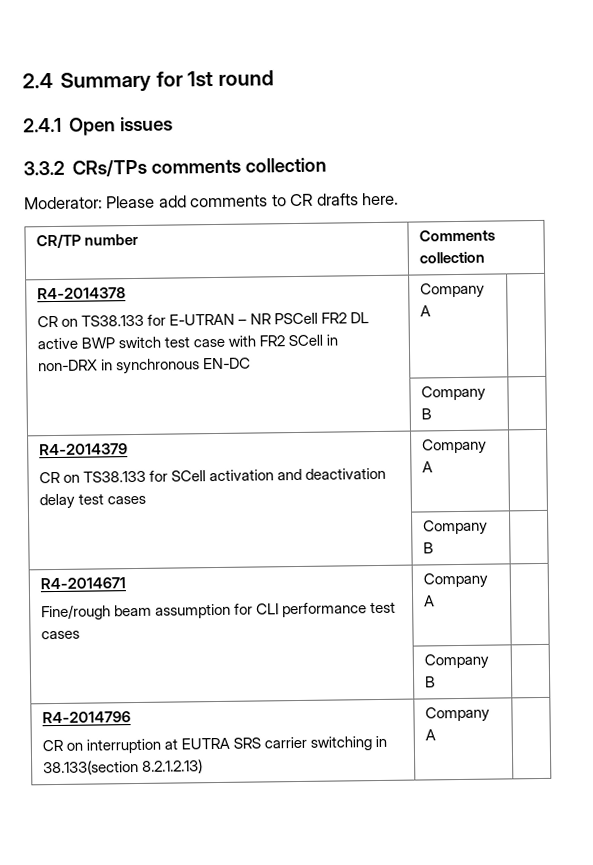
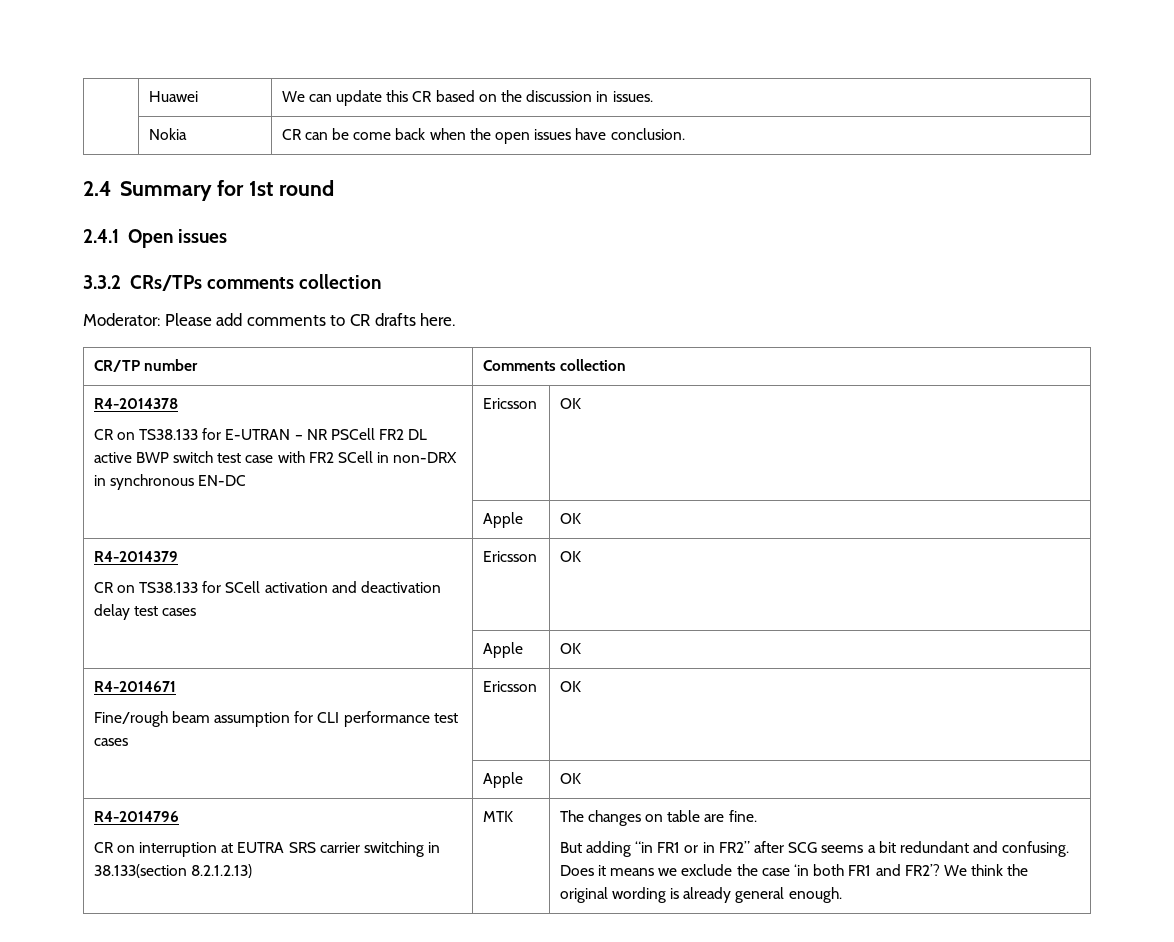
(22, 80) none -> [148,91,198,102] [281,90,653,106] [148,128,187,140] [281,128,685,144] | Huawei | We can update this CR based on the discussion in issues. // | Nokia | CR can be come back when the open issues have conclusion. //
[419,282,485,299] [419,305,431,317] [420,385,486,402] [420,408,432,420] Company A | // | Company B | -> [482,398,537,409] [559,398,581,409] [482,512,523,528] [559,513,581,524] Ericsson | OK // | Apple | OK
[421,438,487,455] [421,461,433,473] [422,519,488,536] [422,542,434,554] Company A | // | Company B | -> [482,551,537,562] [559,551,581,562] [482,642,523,658] [559,643,581,654] Ericsson | OK // | Apple | OK
[422,572,488,589] [423,595,435,607] [423,653,489,670] [424,676,436,688] Company A | // | Company B | -> [482,681,537,692] [559,681,581,692] [482,772,523,788] [559,773,581,784] Ericsson | OK // | Apple | OK
[424,706,490,723] [424,729,436,741] Company A | -> [482,811,513,822] [559,810,757,826] [559,841,1070,857] [559,864,1029,876] [559,887,842,903] MTK | The changes on table are fine. // But adding “in FR1 or in FR2” after SCG seems a bit redundant and confusing. Does it means we exclude the case ‘in both FR1 and FR2’? We think the original wording is already general enough.

